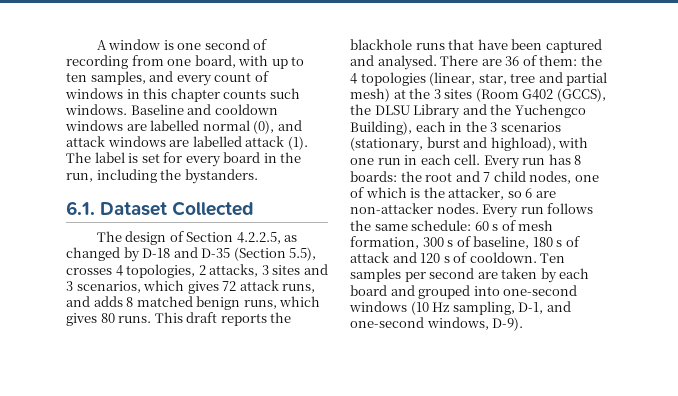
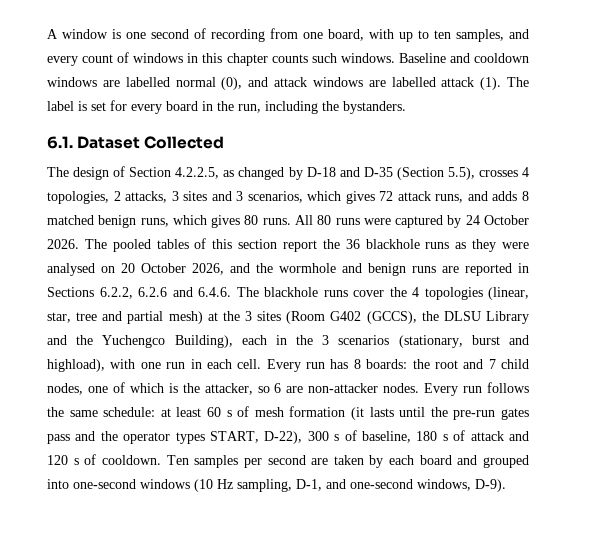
[154,312,292,326] [350,39,602,53] [350,55,578,70] This draft reports the blackhole runs that have been captured and analysed. There are 36 of them: -> [295,215,529,228] [47,238,529,252] [47,263,529,276] [47,287,384,299] All 80 runs were captured by 24 October 2026. The pooled tables of this section report the 36 blackhole runs as they were analysed on 20 October 2026, and the wormhole and benign runs are reported in Sections 6.2.2, 6.2.6 and 6.4.6. The blackhole runs cover
(472, 225) none -> [160,407,202,417] at least
[350,236,419,249] formation, -> [289,406,530,420] [47,431,303,444] formation (it lasts until the pre-run gates pass and the operator types START, D-22),

